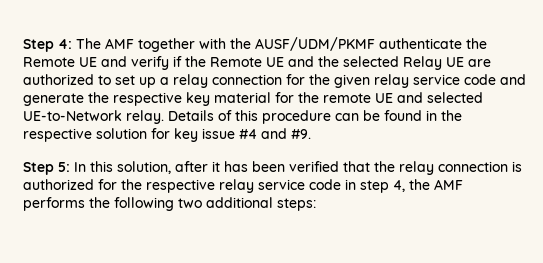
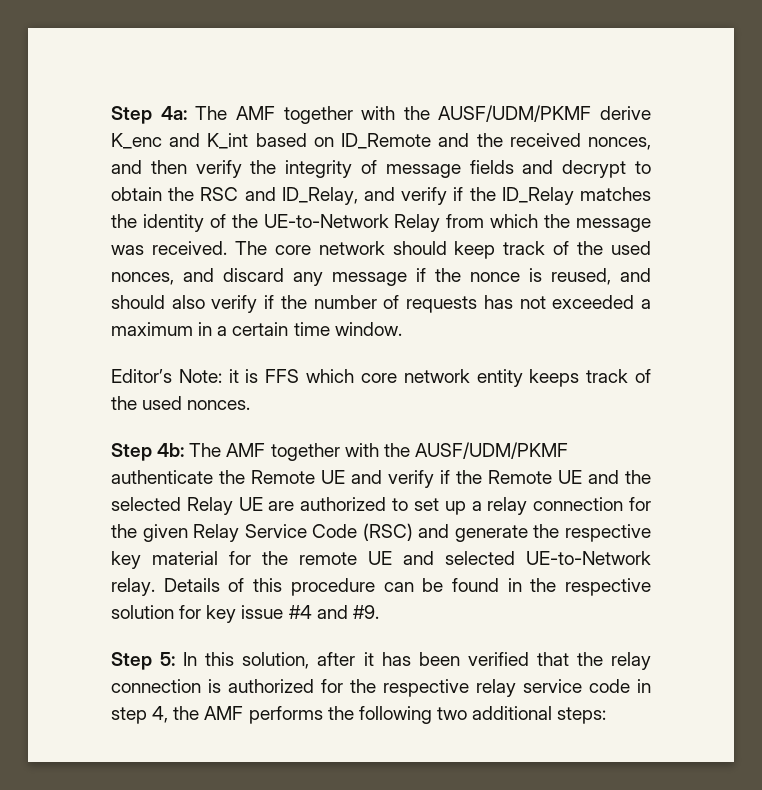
[23,39,72,52] Step 4: -> [111,105,651,124] [111,133,651,150] [111,160,651,178] [111,187,651,205] [111,214,652,232] [111,241,651,259] [111,268,651,286] [111,295,652,313] [111,322,402,336] [111,369,651,387] [111,396,251,410] [111,443,185,461] Step 4a: The AMF together with the AUSF/UDM/PKMF derive K_enc and K_int based on ID_Remote and the received nonces, and then verify the integrity of message fields and decrypt to obtain the RSC and ID_Relay, and verify if the ID_Relay matches the identity of the UE-to-Network Relay from which the message was received. The core network should keep track of the used nonces, and discard any message if the nonce is reused, and should also verify if the number of requests has not exceeded a maximum in a certain time window. // Editor’s Note: it is FFS which core network entity keeps track of the used nonces. // Step 4b:
[374,74,496,88] relay service code -> [193,523,413,542] Relay Service Code (RSC)

